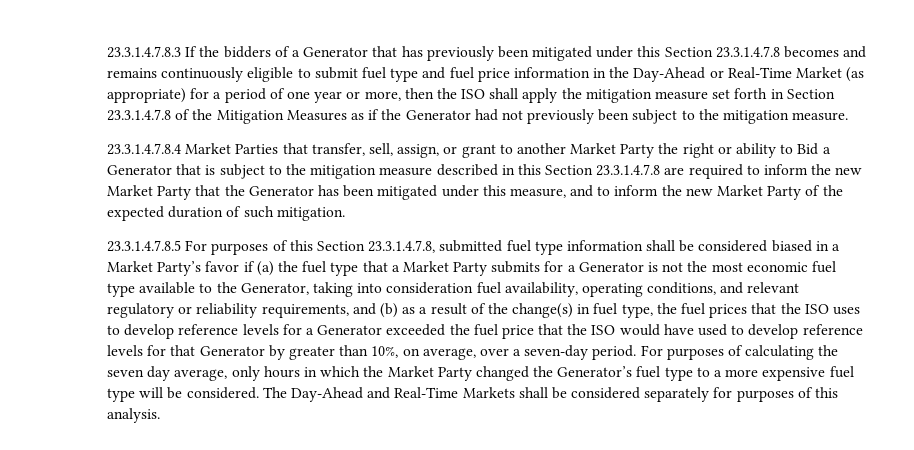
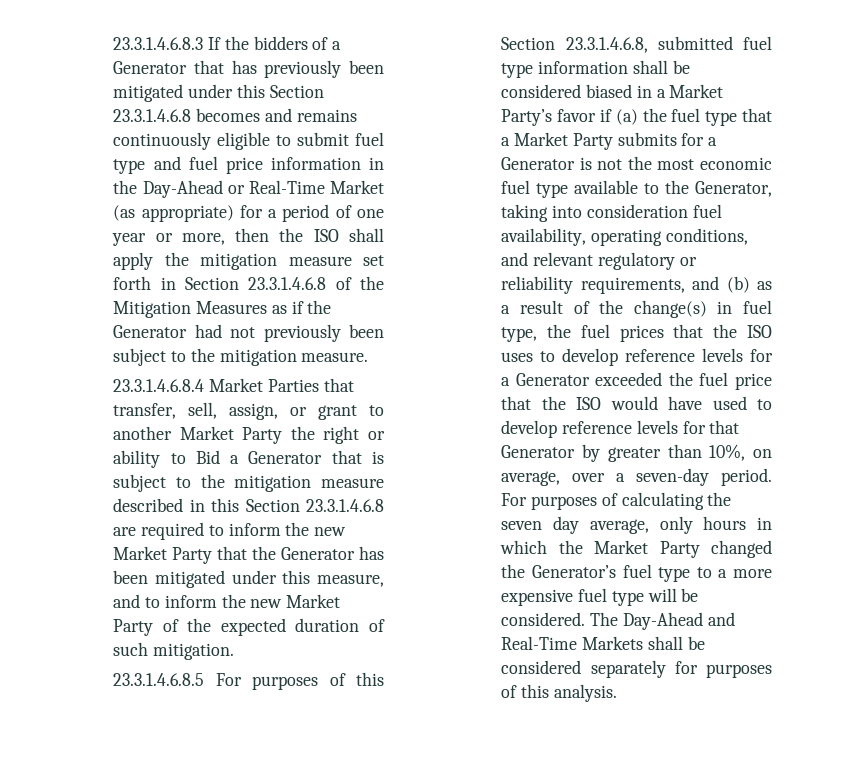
[107,46,182,58] 23.3.1.4.7.8.3 -> [113,37,204,50] 23.3.1.4.6.8.3
[715,46,780,58] 23.3.1.4.7.8 -> [113,109,192,122] 23.3.1.4.6.8
[107,109,172,121] 23.3.1.4.7.8 -> [248,277,327,290] 23.3.1.4.6.8
[107,143,182,155] 23.3.1.4.7.8.4 -> [113,379,205,392] 23.3.1.4.6.8.4
[596,164,661,176] 23.3.1.4.7.8 -> [306,499,384,512] 23.3.1.4.6.8
[107,240,182,252] 23.3.1.4.7.8.5 -> [113,673,205,686] 23.3.1.4.6.8.5
[368,240,436,253] 23.3.1.4.7.8, -> [565,37,648,53] 23.3.1.4.6.8,

